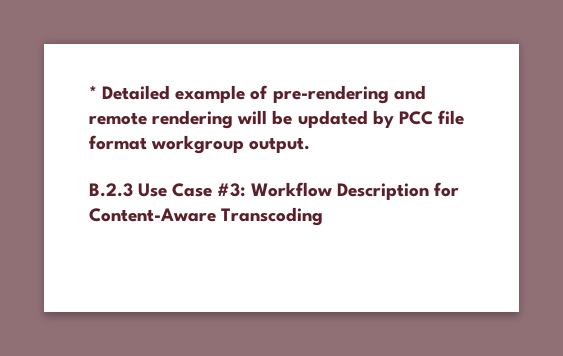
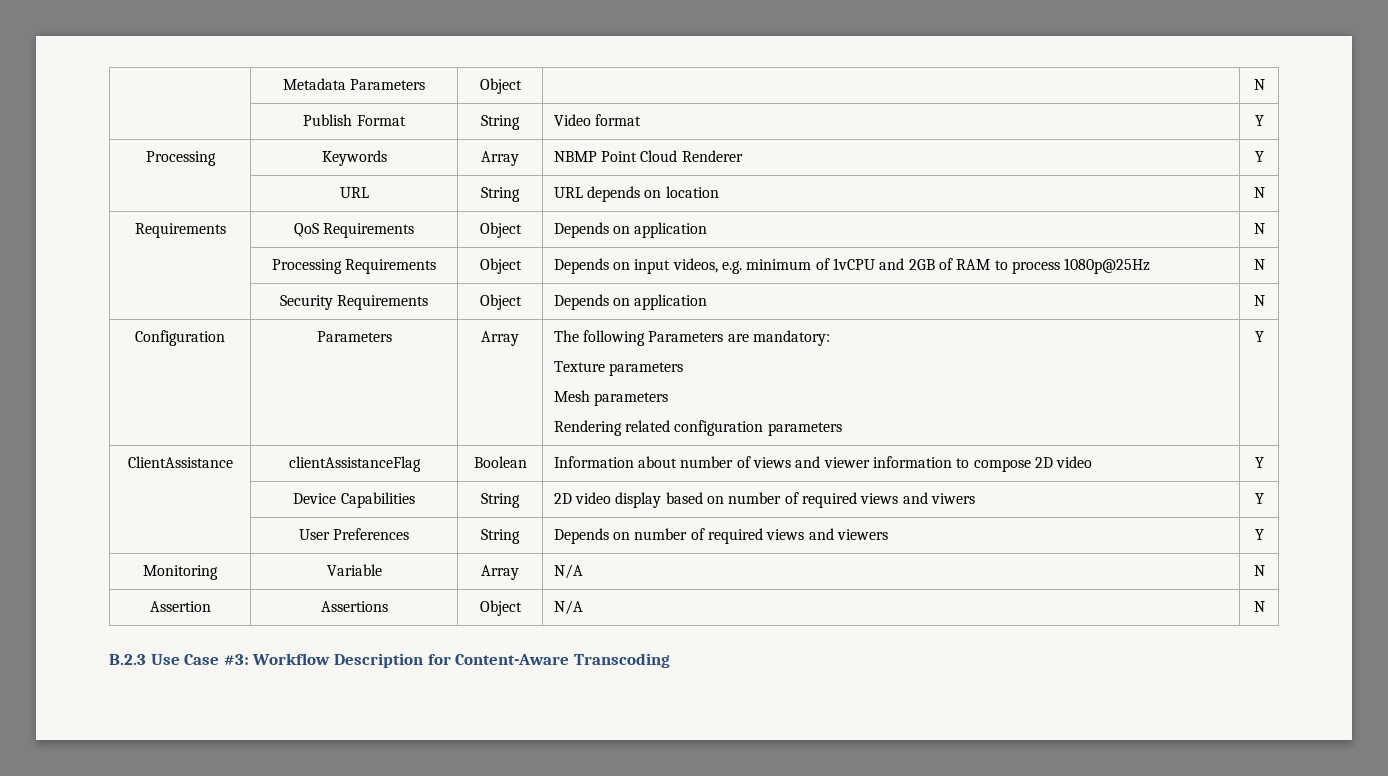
[89,85,426,104] [89,110,464,129] [89,135,311,154] * Detailed example of pre-rendering and remote rendering will be updated by PCC file format workgroup output. -> [282,78,426,90] [479,78,522,94] [1253,79,1265,90] [303,114,406,126] [481,115,520,130] [553,114,642,126] [1254,115,1264,126] [145,151,216,166] [321,150,387,166] [481,151,519,166] [553,150,743,162] [1254,151,1264,162] [339,187,369,198] [481,187,520,202] [553,186,719,202] [1253,187,1265,198] [134,223,226,238] [293,223,415,238] [479,222,522,238] [553,222,708,238] [1253,223,1265,234] [271,259,437,274] [479,258,522,274] [553,258,1151,274] [1253,259,1265,270] [279,295,429,310] [479,294,522,310] [553,294,708,310] [1253,295,1265,306] [135,330,225,346] [316,331,392,342] [481,331,519,346] [553,330,831,346] [553,361,684,376] [553,390,669,406] [553,420,842,436] [1254,331,1264,342] [127,456,233,468] [288,456,421,472] [473,456,527,468] [553,456,1093,472] [1254,457,1264,468] [293,492,415,508] [481,493,520,508] [553,492,976,508] [1254,493,1264,504] [298,528,410,540] [481,529,520,544] [553,528,889,544] [1254,529,1264,540] [143,565,218,580] [326,564,382,576] [481,565,519,580] [553,564,583,579] [1253,565,1265,576] [149,601,211,612] [320,601,388,612] [479,600,522,616] [553,600,583,615] [1253,601,1265,612] | Metadata Parameters | Object | | N // | Publish Format | String | Video format | Y // Processing | Keywords | Array | NBMP Point Cloud Renderer | Y // | URL | String | URL depends on location | N // Requirements | QoS Requirements | Object | Depends on application | N // | Processing Requirements | Object | Depends on input videos, e.g. minimum of 1vCPU and 2GB of RAM to process 1080p@25Hz | N // | Security Requirements | Object | Depends on application | N // Configuration | Parameters | Array | The following Parameters are mandatory: // Texture parameters // Mesh parameters // Rendering related configuration parameters | Y // ClientAssistance | clientAssistanceFlag | Boolean | Information about number of views and viewer information to compose 2D video | Y // | Device Capabilities | String | 2D video display based on number of required views and viwers | Y // | User Preferences | String | Depends on number of required views and viewers | Y // Monitoring | Variable | Array | N/A | N // Assertion | Assertions | Object | N/A | N

